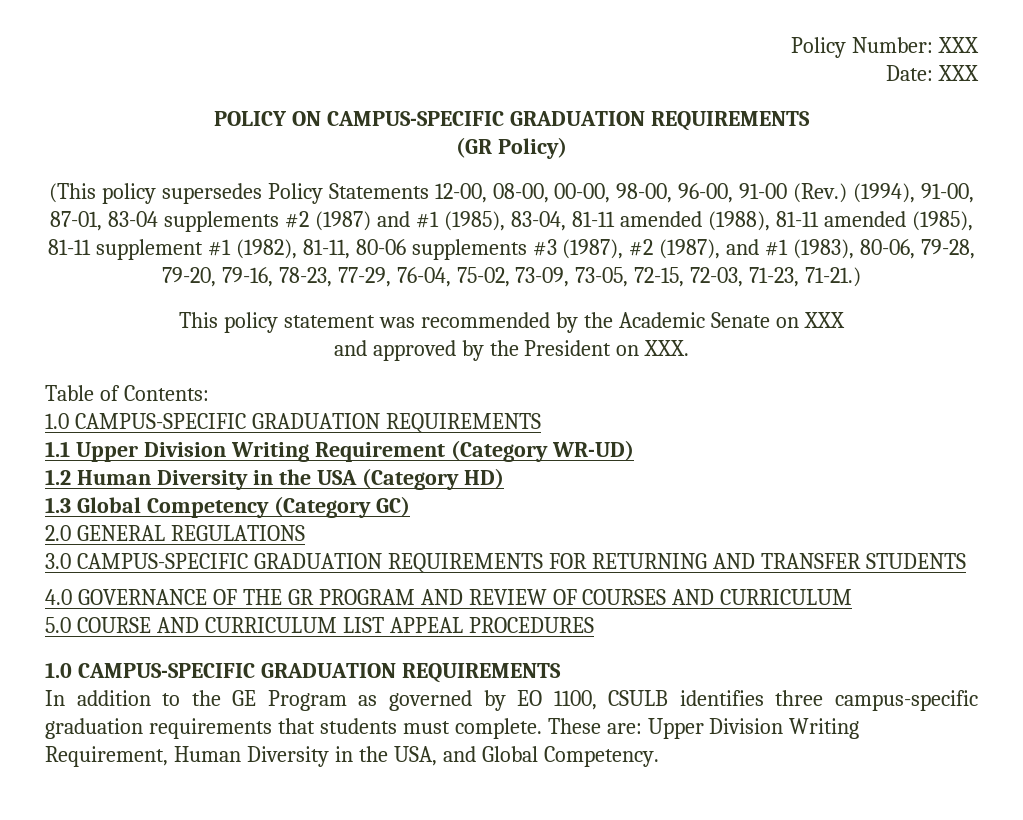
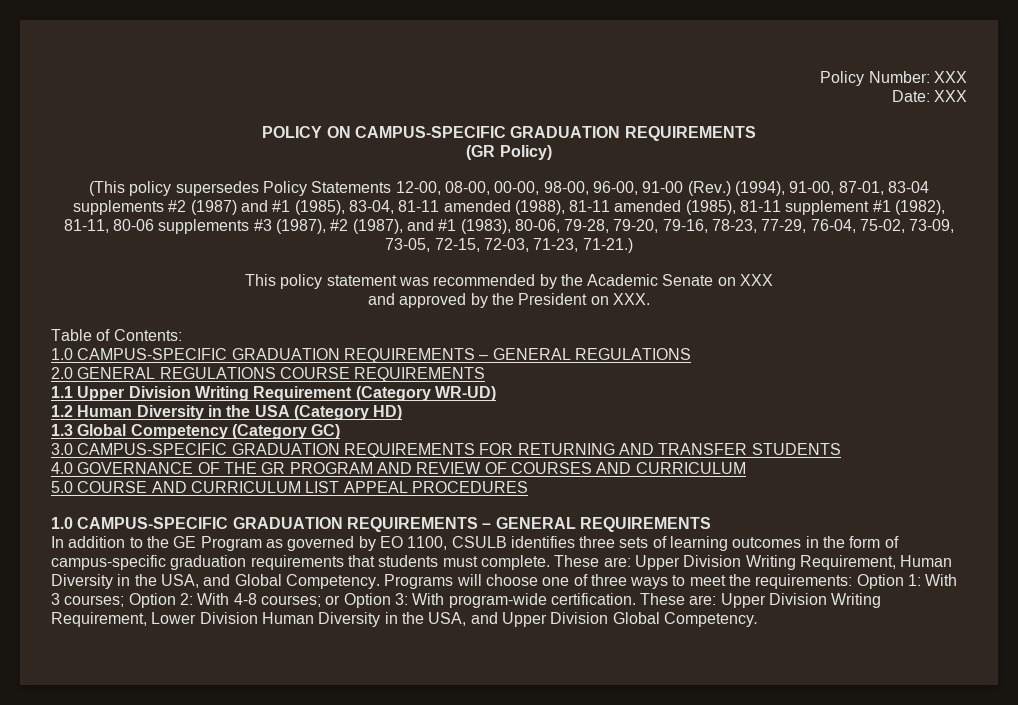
(541, 423) none -> [479,348,691,360] [51,367,486,382] – GENERAL REGULATIONS // 2.0 GENERAL REGULATIONS COURSE REQUIREMENTS
[45,525,305,541] // 2.0 GENERAL REGULATIONS -> (341, 431) none
(561, 673) none -> [482,517,711,532] – GENERAL REQUIREMENTS
(824, 698) none -> [619,536,899,551] sets of learning outcomes in the form of
(659, 756) none -> [384,574,958,589] [51,593,882,608] [51,612,758,627] Programs will choose one of three ways to meet the requirements: Option 1: With 3 courses; Option 2: With 4-8 courses; or Option 3: With program-wide certification. These are: Upper Division Writing Requirement, Lower Division Human Diversity in the USA, and Upper Division Global Competency.

